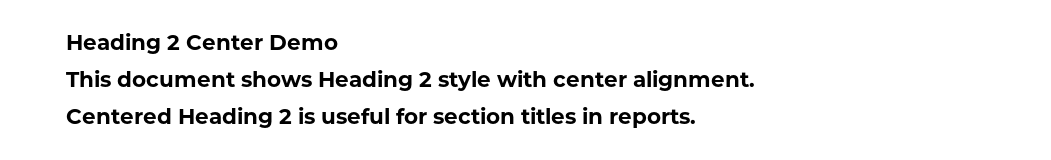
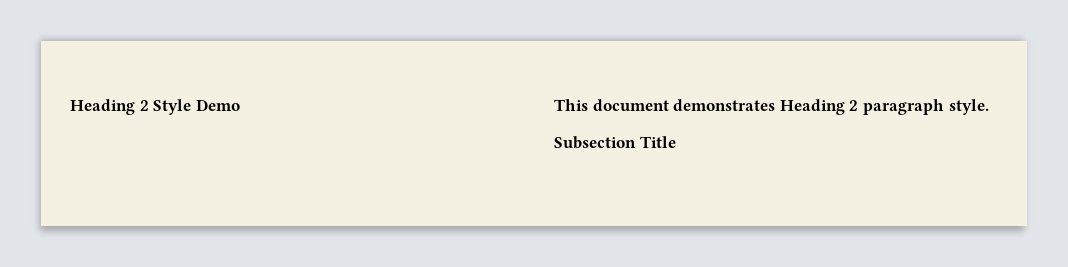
[66,33,263,54] Heading 2 Center -> [70,99,192,115] Heading 2 Style
[241,70,755,91] [66,107,696,128] shows Heading 2 style with center alignment. // Centered Heading 2 is useful for section titles in reports. -> [673,99,989,115] [554,136,676,149] demonstrates Heading 2 paragraph style. // Subsection Title

